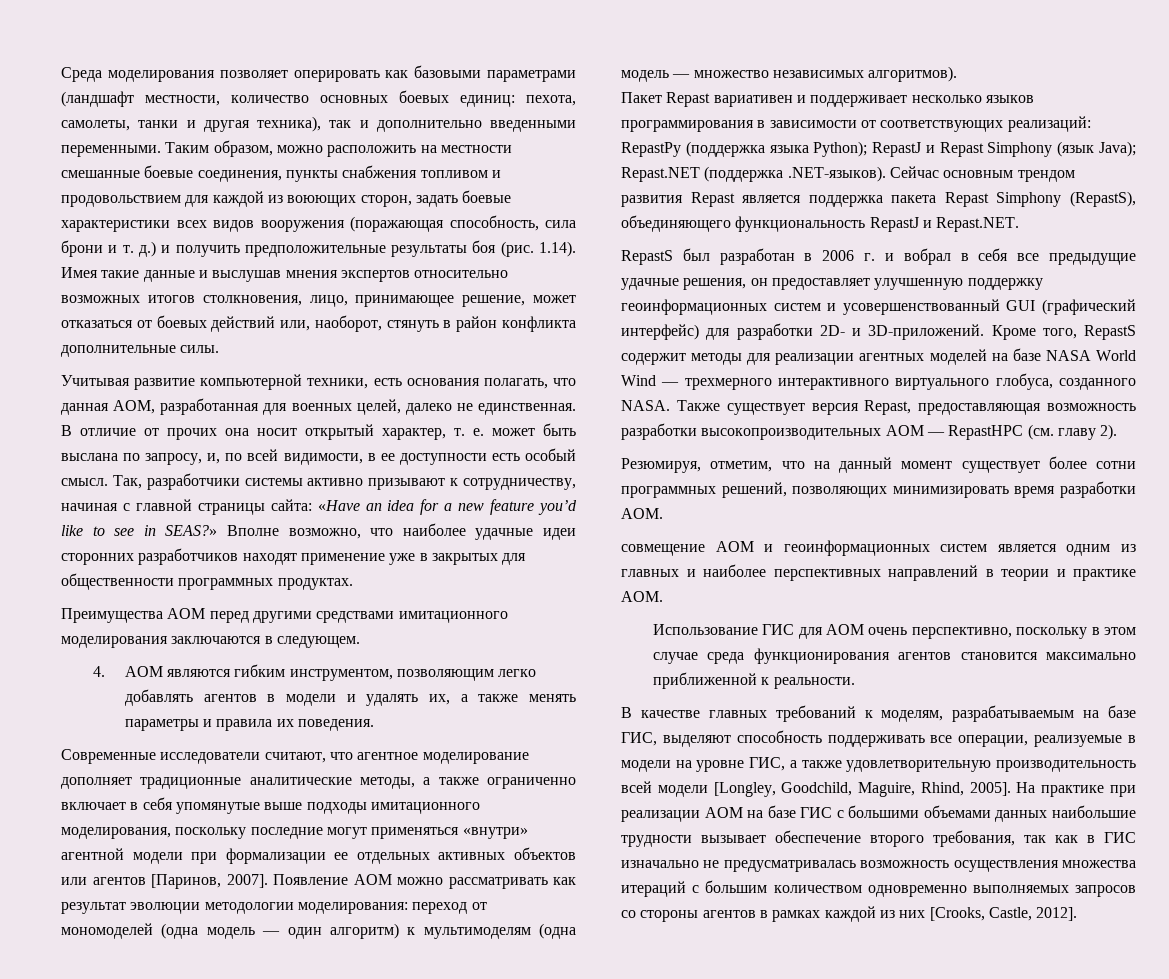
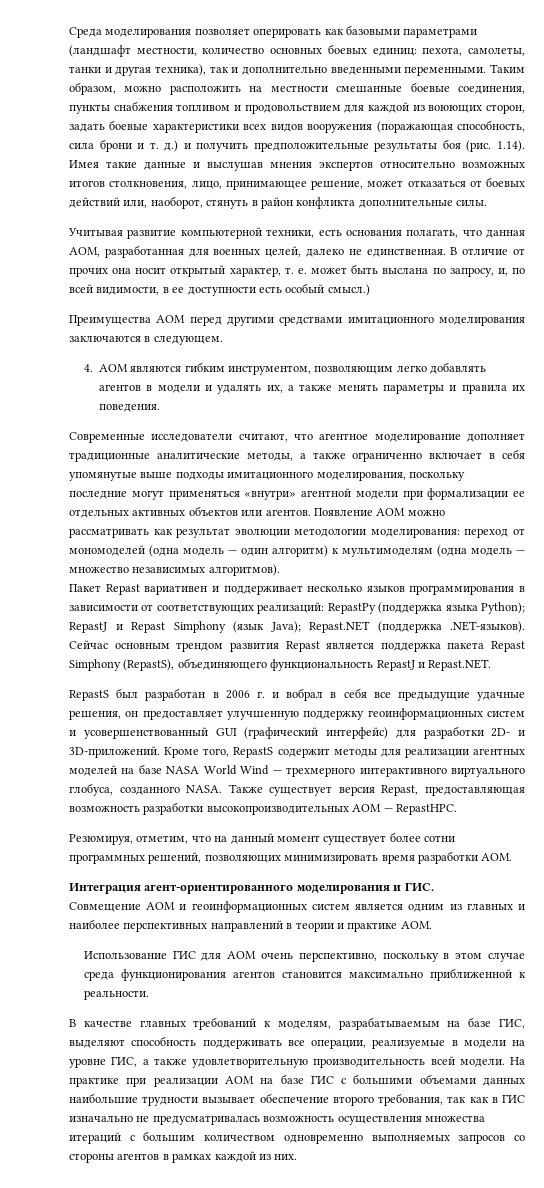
[61,473,576,490] [61,499,578,515] [61,523,577,540] [61,548,527,565] [61,573,353,590] смысл. Так, разработчики системы активно призывают к сотрудничеству, начиная с главной страницы сайта: «Have an idea for a new feature you’d like to see in SEAS?» Вполне возможно, что наиболее удачные идеи сторонних разработчиков находят применение уже в закрытых для общественности программных продуктах. -> [327,284,370,296] смысл.)
[92,874,268,889] агентов [Паринов, 2007]. -> [265,509,311,516] агентов.
[948,424,1118,440] RepastHPC (см. главу 2). -> [395,804,457,815] RepastHPC.
[621,544,705,556] совмещение -> [69,882,434,894] [69,902,141,912] Интеграция агент-ориентированного моделирования и ГИС. // Совмещение
[657,782,1011,797] модели [Longley, Goodchild, Maguire, Rhind, 2005]. -> [459,1059,505,1067] модели.
[899,907,1078,921] них [Crooks, Castle, 2012]. -> [274,1154,298,1160] них.

